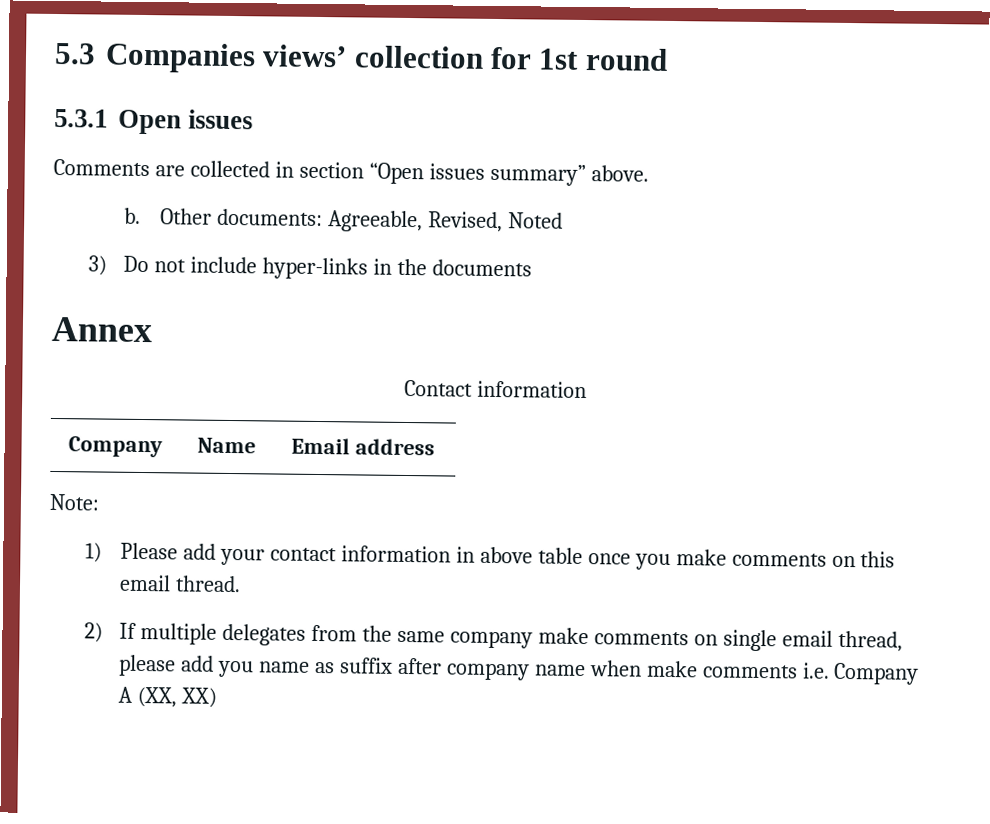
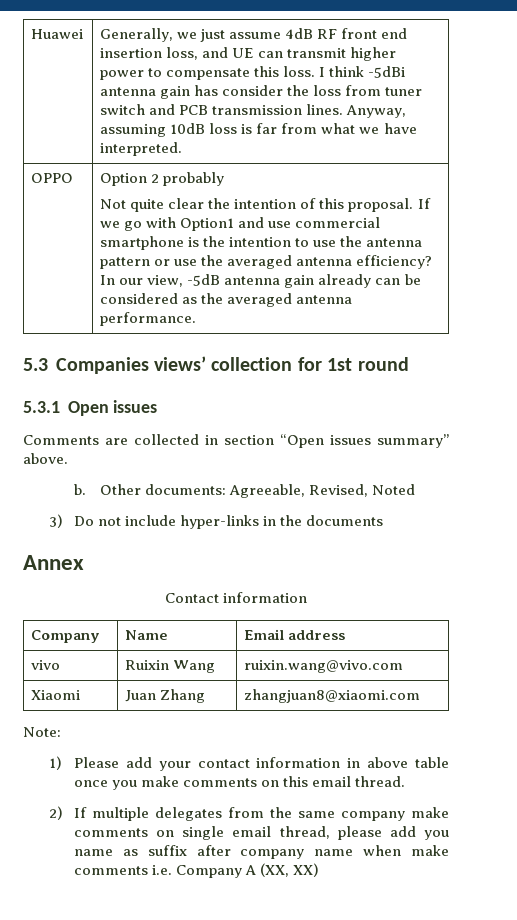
(54, 53) none -> [31,29,84,39] [100,28,408,42] [100,47,397,61] [100,66,406,80] [100,85,423,99] [100,104,407,118] [100,123,417,137] [100,142,183,156] [31,173,74,183] [100,172,225,186] [100,198,431,212] [100,217,381,231] [100,236,423,250] [100,255,433,269] [100,274,421,288] [100,293,353,307] [100,312,197,326] Huawei | Generally, we just assume 4dB RF front end insertion loss, and UE can transmit higher power to compensate this loss. I think -5dBi antenna gain has consider the loss from tuner switch and PCB transmission lines. Anyway, assuming 10dB loss is far from what we have interpreted. // OPPO | Option 2 probably // Not quite clear the intention of this proposal. If we go with Option1 and use commercial smartphone is the intention to use the antenna pattern or use the averaged antenna efficiency? In our view, -5dB antenna gain already can be considered as the averaged antenna performance. //
(435, 447) none -> [31,660,61,670] [125,660,216,673] [244,660,404,673] [31,690,81,700] [125,689,206,703] [244,689,421,703] // vivo | Ruixin Wang | ruixin.wang@vivo.com // Xiaomi | Juan Zhang | zhangjuan8@xiaomi.com

